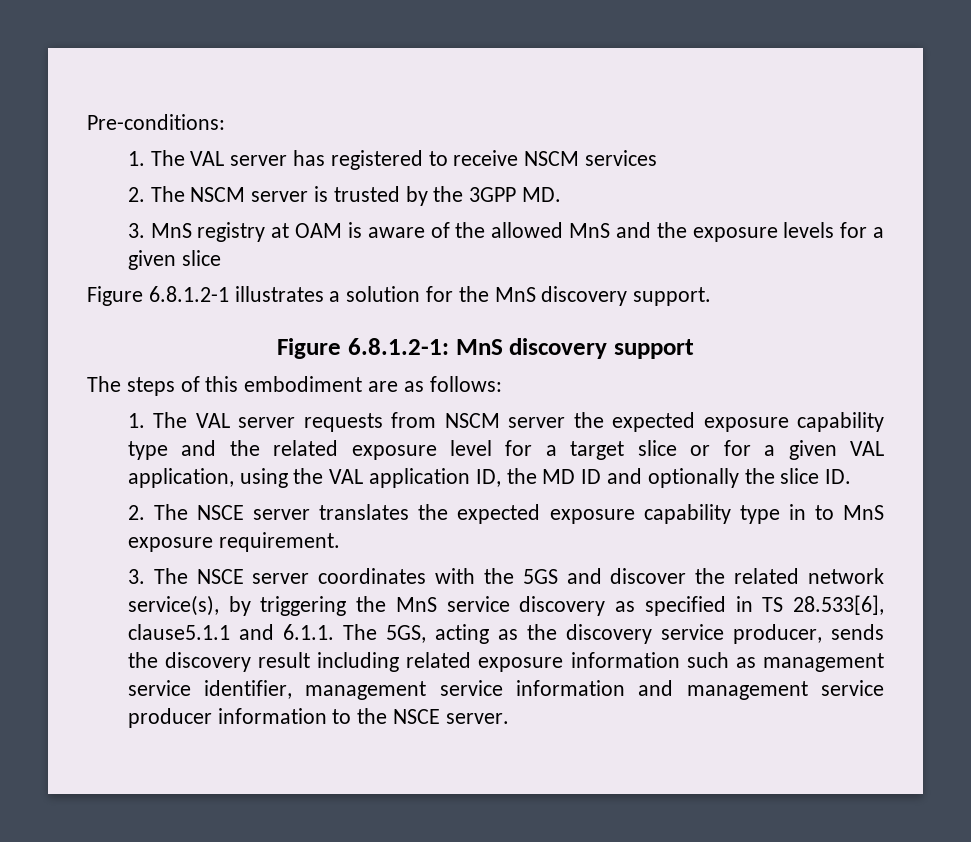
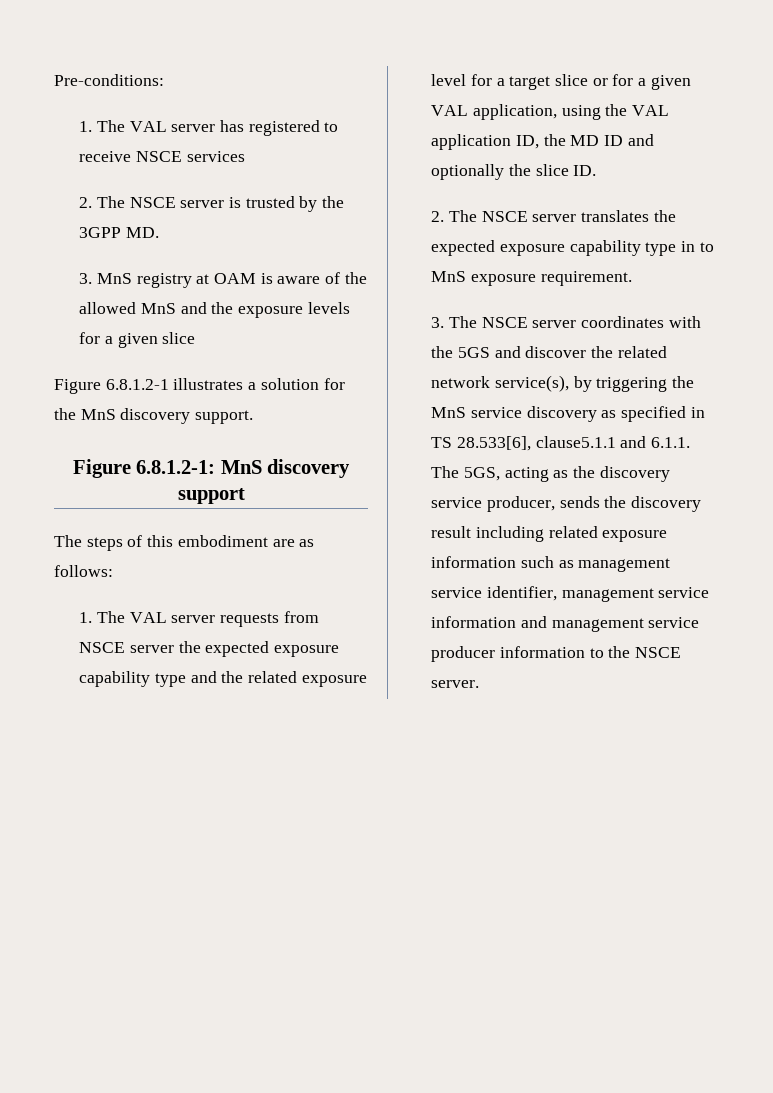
[524,151,580,166] NSCM -> [135,151,182,162] NSCE
[190,187,246,202] NSCM -> [129,197,176,208] NSCE
[444,413,500,428] NSCM -> [79,642,126,653] NSCE

